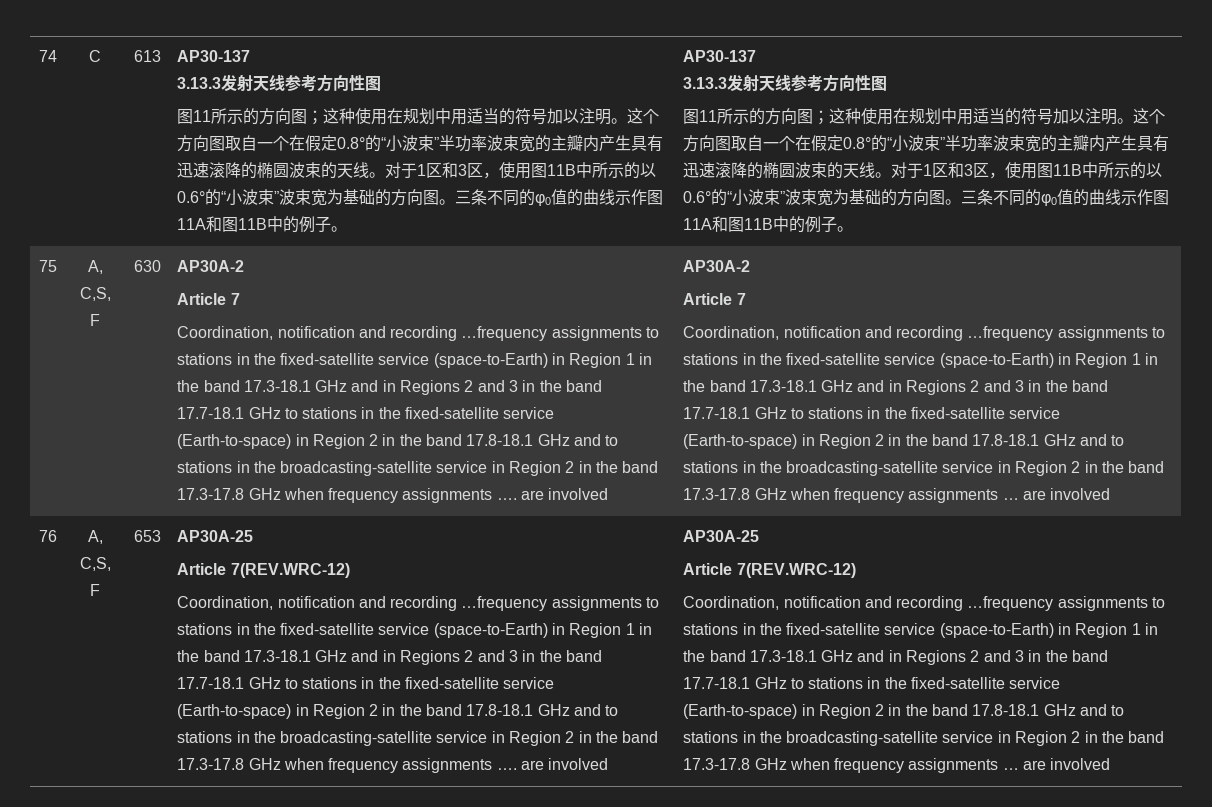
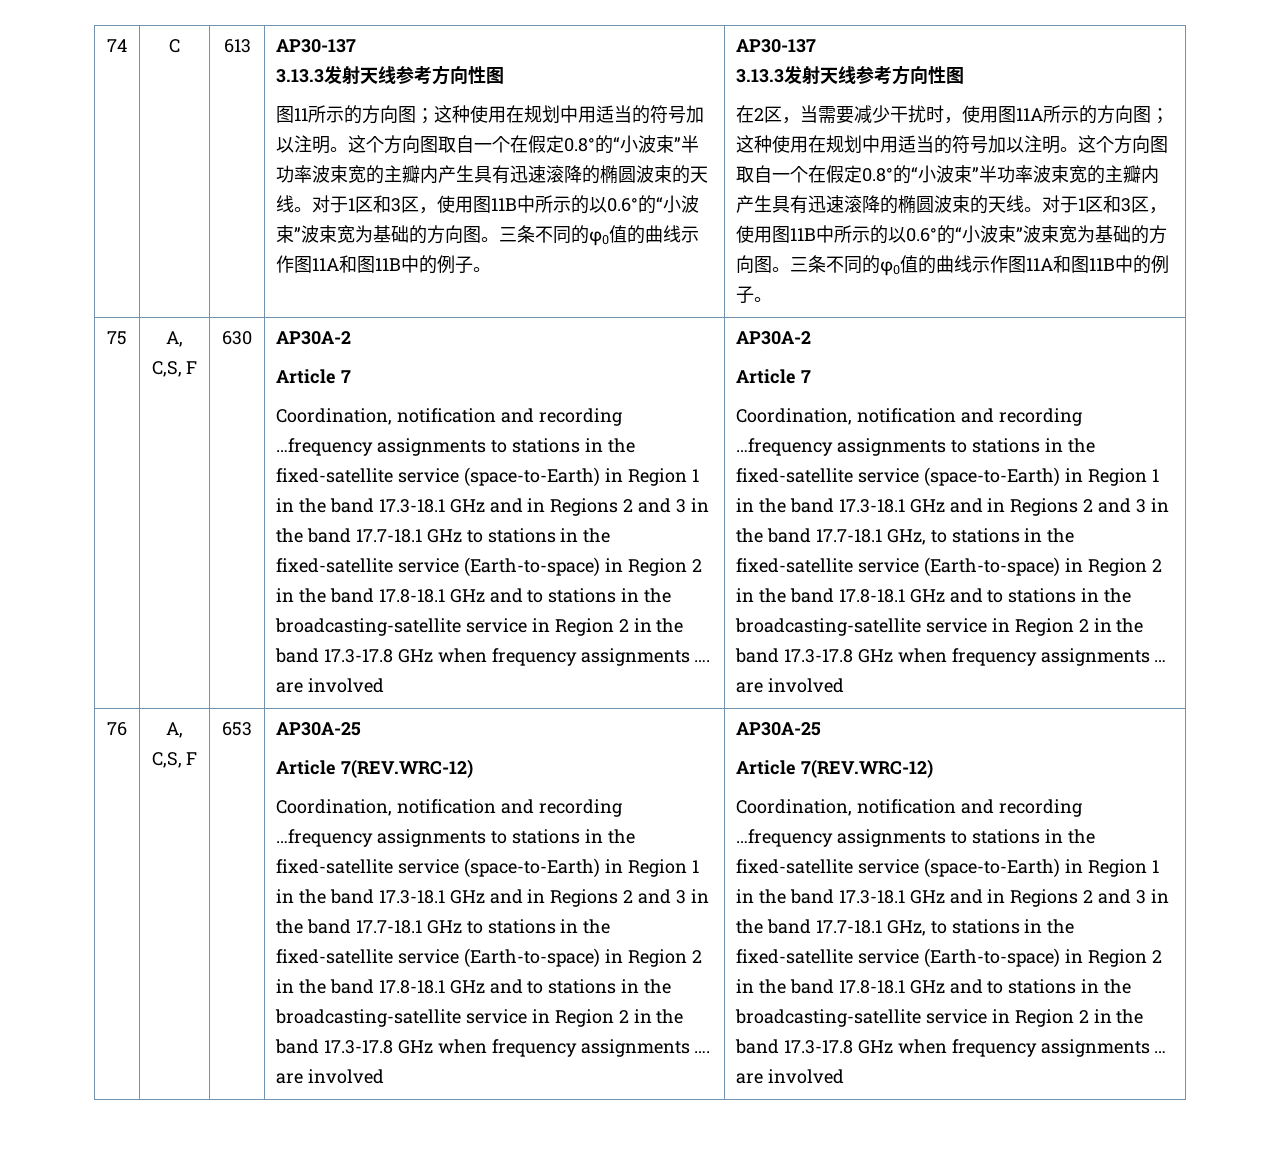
[683,109,718,124] 图11 -> [736,105,1044,124] 在2区，当需要减少干扰时，使用图11A
[754,407,787,419] GHz -> [886,529,926,545] GHz,
[754,677,787,689] GHz -> [886,920,926,936] GHz,

